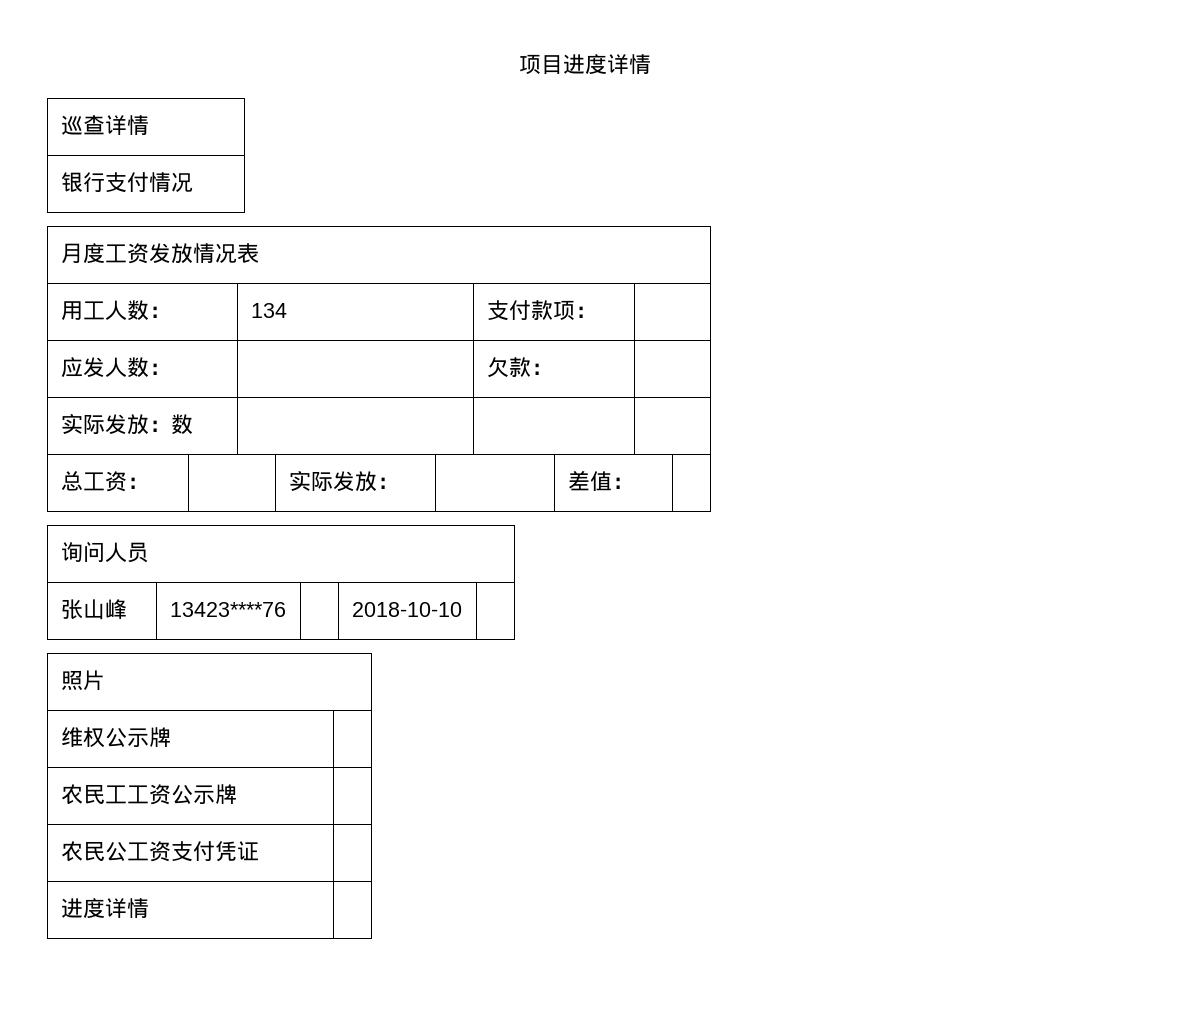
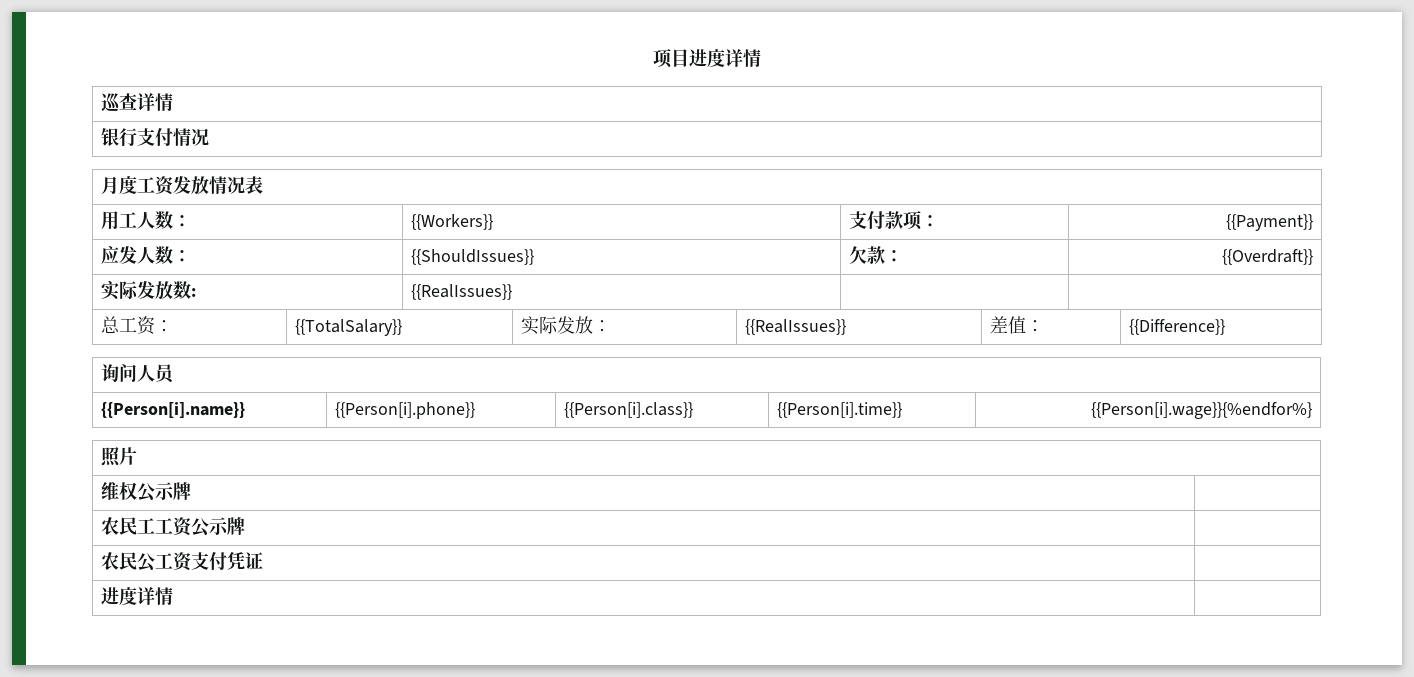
[250,303,287,318] 134 -> [410,214,493,230] {{Workers}}
(597, 312) none -> [1226,214,1314,231] {{Payment}}
(171, 369) none -> [410,249,534,265] {{ShouldIssues}}
[60,414,193,435] // 实际发放：数 | -> [1222,249,1314,265] [100,281,196,300] [410,284,512,300] {{Overdraft}} // 实际发放数: | {{RealIssues}}
(149, 483) none -> [294,319,402,336] {{TotalSalary}}
(399, 483) none -> [744,319,846,335] {{RealIssues}}
(634, 483) none -> [1128,319,1225,335] {{Difference}}
[60,599,127,620] [169,602,286,617] [351,602,462,617] 张山峰 | 13423****76 | | 2018-10-10 | -> [100,402,245,418] [334,402,475,419] [563,402,693,418] [776,402,902,418] [1091,402,1313,419] {{Person[i].name}} | {{Person[i].phone}} | {{Person[i].class}} | {{Person[i].time}} | {{Person[i].wage}}{%endfor%}

